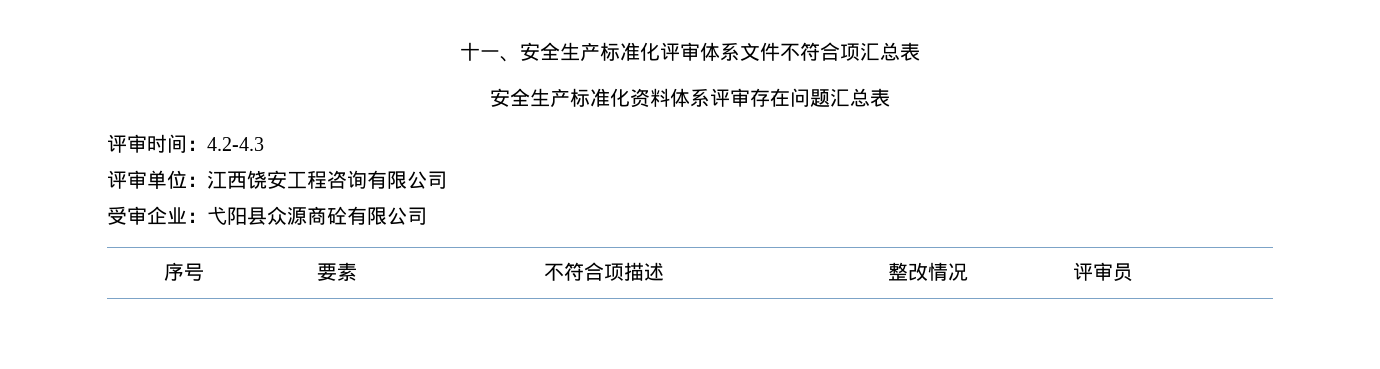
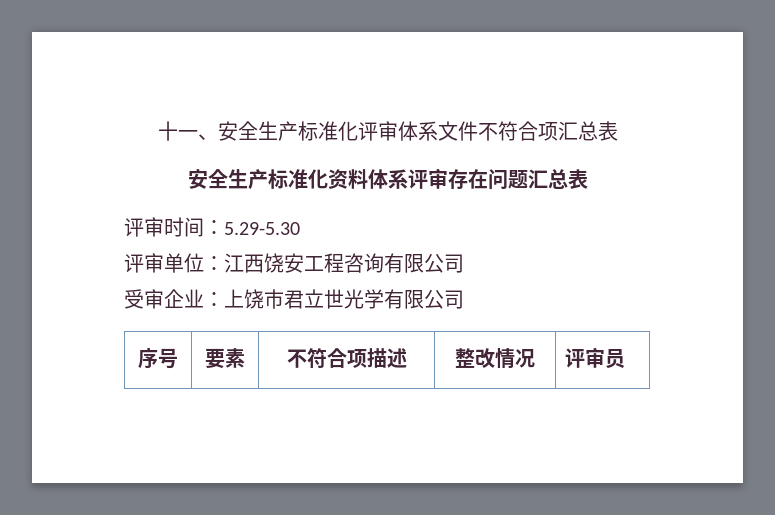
[207,137,264,151] 4.2-4.3 -> [224,222,300,235] 5.29-5.30
[207,206,347,225] 弋阳县众源商砼 -> [224,289,384,309] 上饶市君立世光学

